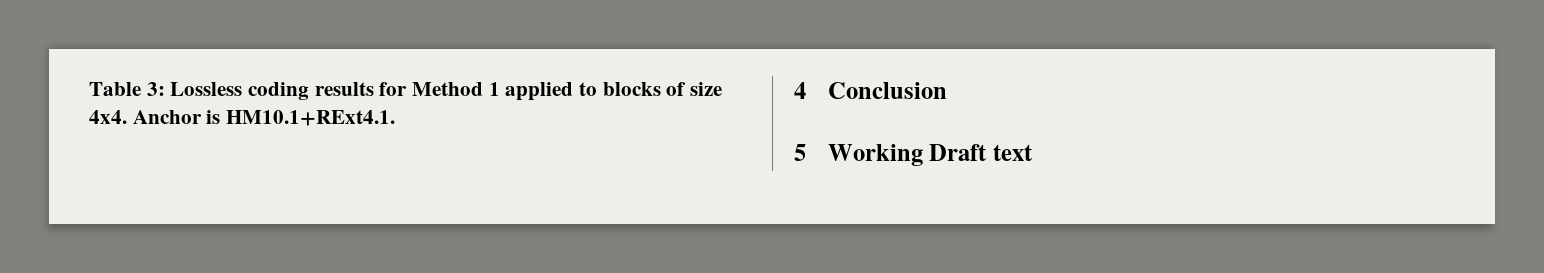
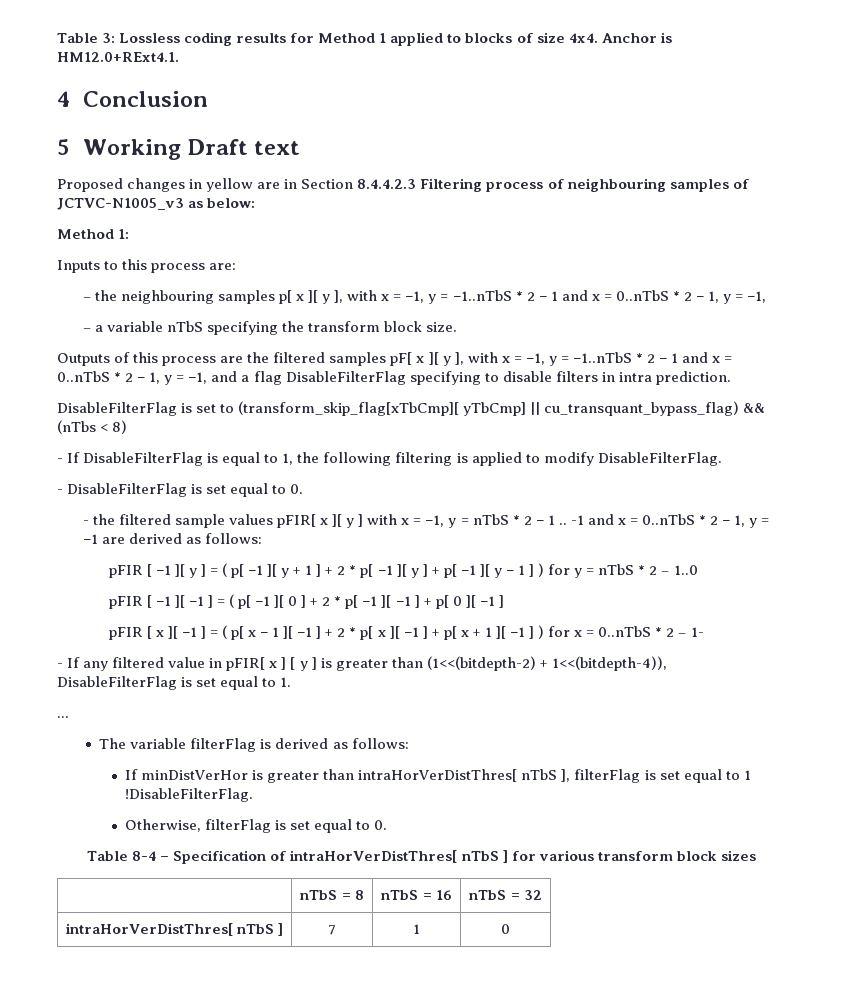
[226,110,396,126] HM10.1+RExt4.1. -> [57,52,179,62] HM12.0+RExt4.1.
(1033, 152) none -> [57,178,749,192] [57,198,256,210] [57,229,130,239] [57,259,237,273] [82,290,767,304] [82,321,458,335] [57,352,733,366] [57,371,731,385] [57,401,766,416] [57,420,128,434] [57,452,722,466] [57,483,304,497] [82,514,770,528] [82,533,262,544] [108,563,698,578] [108,594,504,609] [108,625,704,640] [57,656,667,671] [57,676,292,690] [57,716,69,718] [99,738,409,752] [125,769,751,783] [125,788,254,802] [125,819,388,833] [87,850,756,864] [300,890,364,900] [381,890,452,900] [469,890,542,900] [65,923,284,936] [328,925,336,935] [413,924,420,934] [501,924,510,934] // Proposed changes in yellow are in Section 8.4.4.2.3 Filtering process of neighbouring samples of JCTVC-N1005_v3 as below: // Method 1: // Inputs to this process are: // – the neighbouring samples p[ x ][ y ], with x = −1, y = −1..nTbS * 2 − 1 and x = 0..nTbS * 2 − 1, y = −1, // – a variable nTbS specifying the transform block size. // Outputs of this process are the filtered samples pF[ x ][ y ], with x = −1, y = −1..nTbS * 2 − 1 and x = 0..nTbS * 2 − 1, y = −1, and a flag DisableFilterFlag specifying to disable filters in intra prediction. // DisableFilterFlag is set to (transform_skip_flag[xTbCmp][ yTbCmp] || cu_transquant_bypass_flag) && (nTbs < 8) // - If DisableFilterFlag is equal to 1, the following filtering is applied to modify DisableFilterFlag. // - DisableFilterFlag is set equal to 0. // - the filtered sample values pFIR[ x ][ y ] with x = −1, y = nTbS * 2 − 1 .. -1 and x = 0..nTbS * 2 − 1, y = −1 are derived as follows: // pFIR [ −1 ][ y ] = ( p[ −1 ][ y + 1 ] + 2 * p[ −1 ][ y ] + p[ −1 ][ y − 1 ] ) for y = nTbS * 2 – 1..0 // pFIR [ −1 ][ −1 ] = ( p[ −1 ][ 0 ] + 2 * p[ −1 ][ −1 ] + p[ 0 ][ −1 ] // pFIR [ x ][ −1 ] = ( p[ x − 1 ][ −1 ] + 2 * p[ x ][ −1 ] + p[ x + 1 ][ −1 ] ) for x = 0..nTbS * 2 – 1- // - If any filtered value in pFIR[ x ] [ y ] is greater than (1<<(bitdepth-2) + 1<<(bitdepth-4)), DisableFilterFlag is set equal to 1. // ... // The variable filterFlag is derived as follows: // If minDistVerHor is greater than intraHorVerDistThres[ nTbS ], filterFlag is set equal to 1 !DisableFilterFlag. // Otherwise, filterFlag is set equal to 0. // Table 8-4 – Specification of intraHorVerDistThres[ nTbS ] for various transform block sizes // | nTbS = 8 | nTbS = 16 | nTbS = 32 // intraHorVerDistThres[ nTbS ] | 7 | 1 | 0

